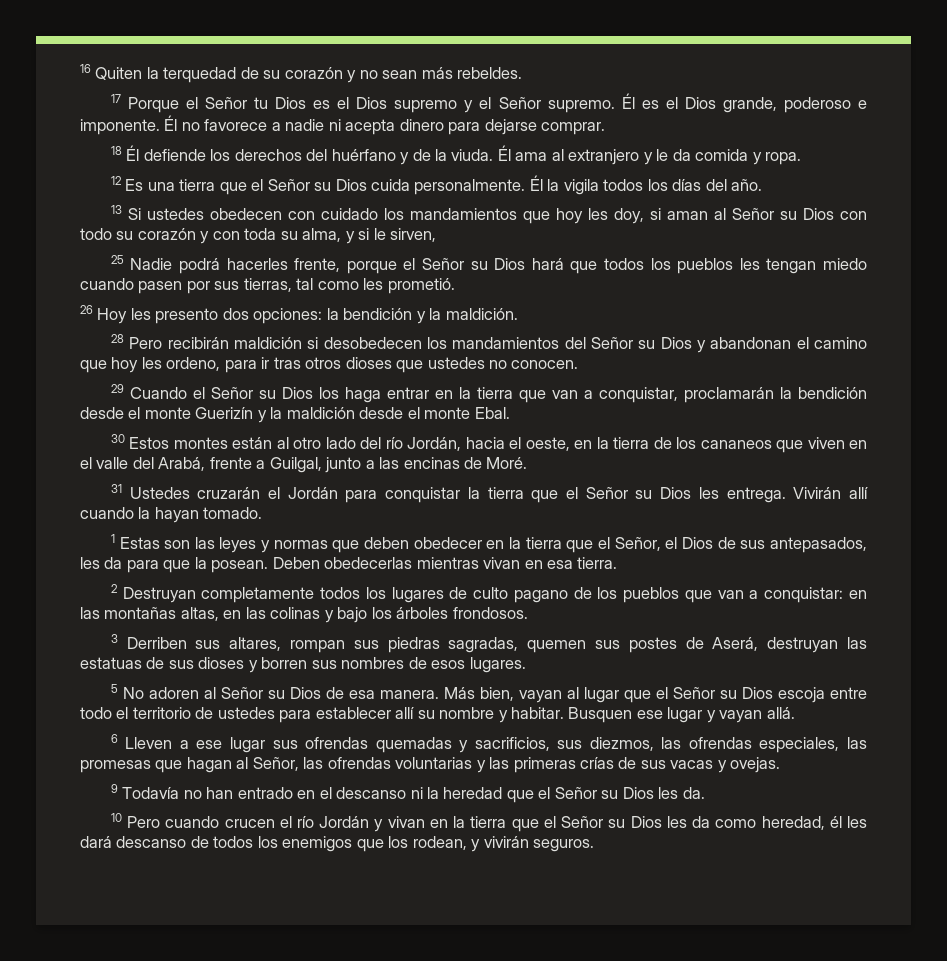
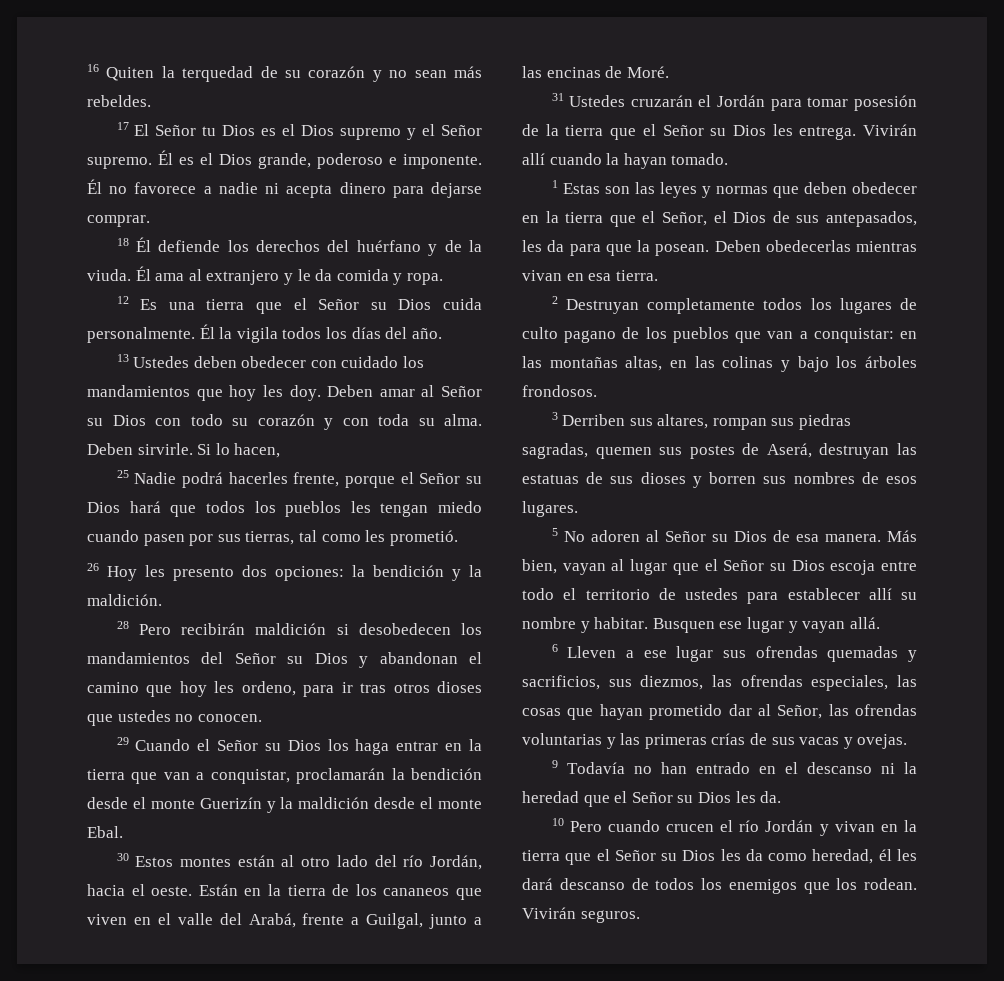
[127,97,198,113] Porque el -> [134,124,150,136] El
[127,208,282,220] Si ustedes obedecen -> [133,356,307,368] Ustedes deben obedecer
[613,208,708,224] doy, si aman -> [289,385,415,401] doy. Deben amar
[302,228,437,244] alma, y si le sirven, -> [444,414,482,426] [87,443,281,458] alma. Deben sirvirle. Si lo hacen,
[525,437,570,451] oeste, -> [151,884,238,896] oeste. Están
[385,487,461,503] conquistar -> [807,95,917,111] [522,124,539,136] tomar posesión de
[80,757,232,773] promesas que hagan -> [522,704,752,720] cosas que hayan prometido dar
[412,836,529,852] rodean, y vivirán -> [864,878,917,890] [522,907,576,919] rodean. Vivirán

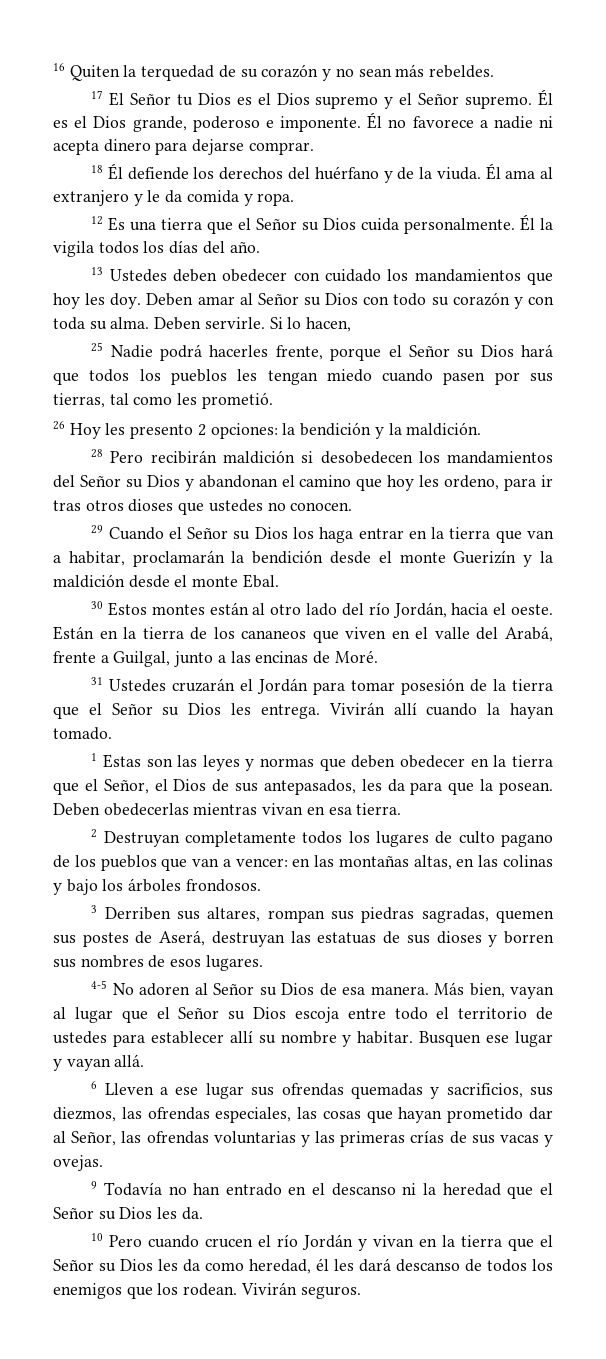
[137,443,193,455] sirvirle. -> [204,317,265,329] servirle.
[242,565,267,577] dos -> [197,424,206,436] 2
[210,769,290,784] conquistar, -> [68,551,125,566] habitar,
[813,328,894,343] conquistar: -> [235,858,288,867] vencer:
[551,528,558,536] 5 -> [91,980,108,989] 4-5

